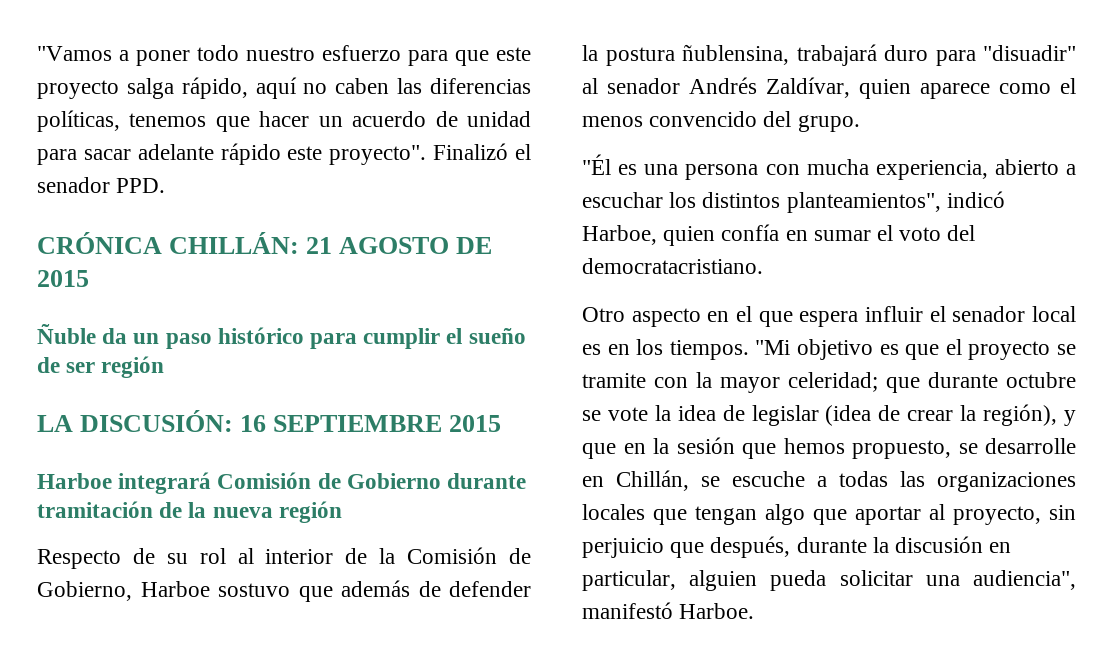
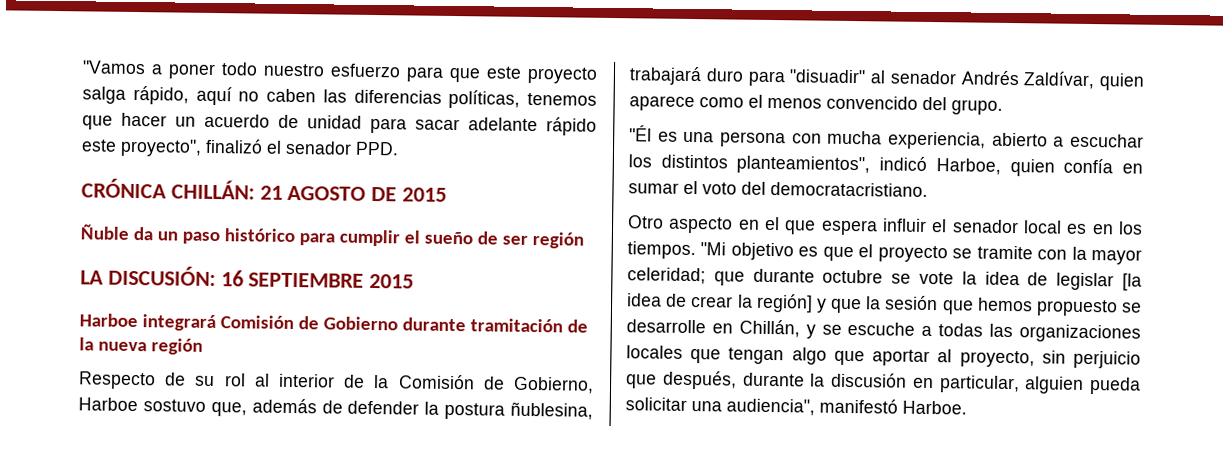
[329,143,509,165] proyecto". Finalizó -> [120,138,263,157] proyecto", finalizó
[298,586,333,602] que -> [210,401,247,417] que,
[682,44,789,65] ñublensina, -> [510,401,593,420] ñublesina,
[825,405,872,426] (idea -> [1122,273,1142,291] [627,293,662,307] [la idea
[983,404,1058,426] región), -> [755,293,813,313] región]
[623,443,646,454] en -> (862, 306) none
[852,440,951,459] propuesto, -> [1035,299,1118,317] propuesto
(689, 480) none -> [805,324,816,339] y

